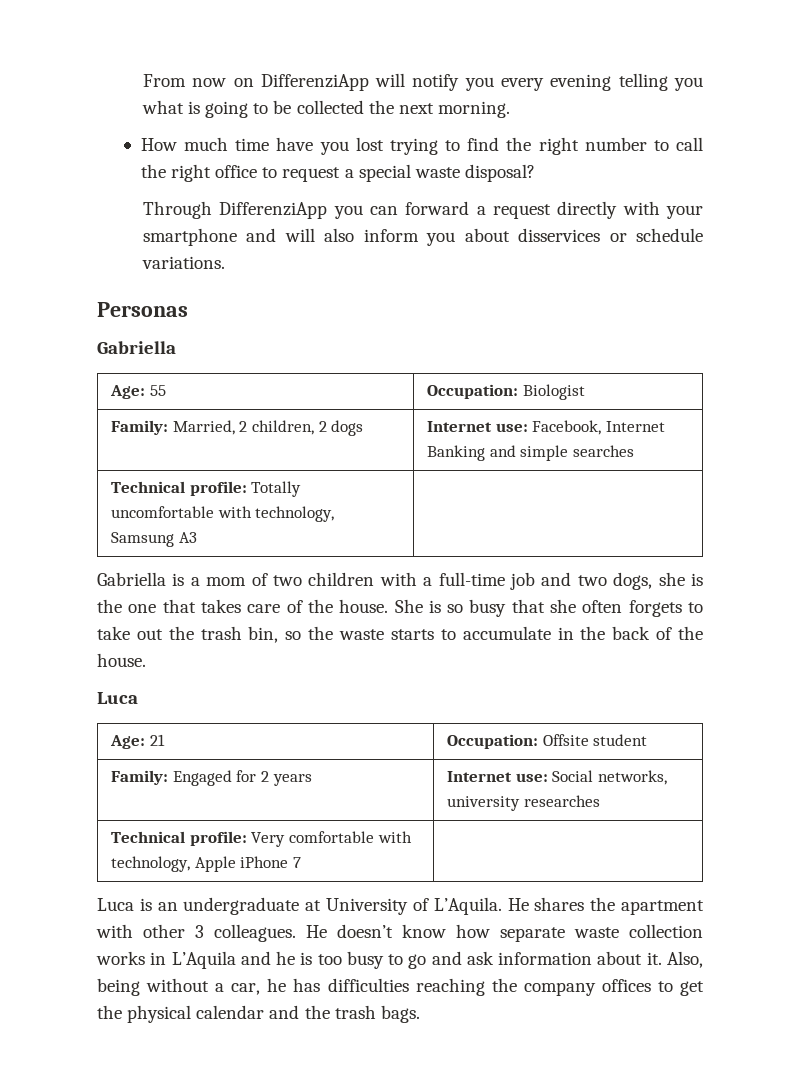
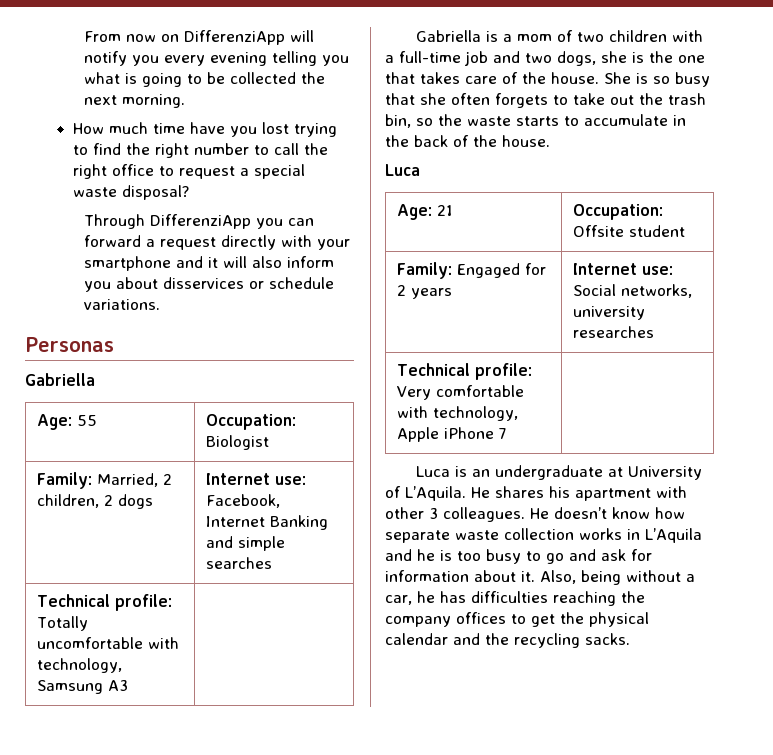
(277, 235) none -> [207,257,218,268] it
[590,897,616,911] the -> [548,486,570,498] his
(494, 958) none -> [631,549,652,561] for
[334,1005,420,1023] trash bags. -> [514,633,630,648] recycling sacks.

